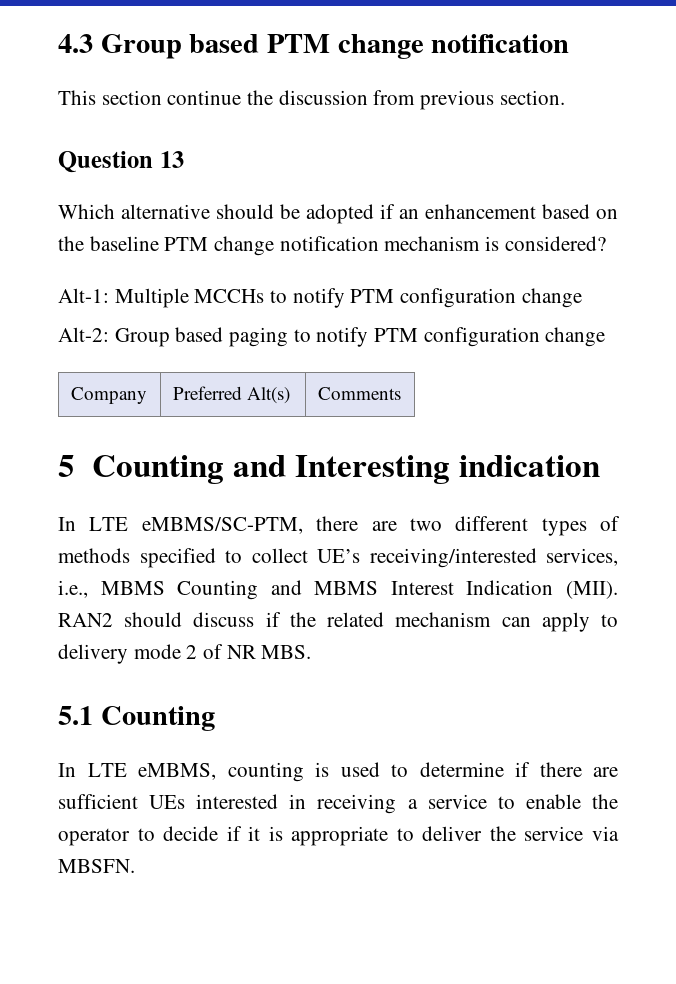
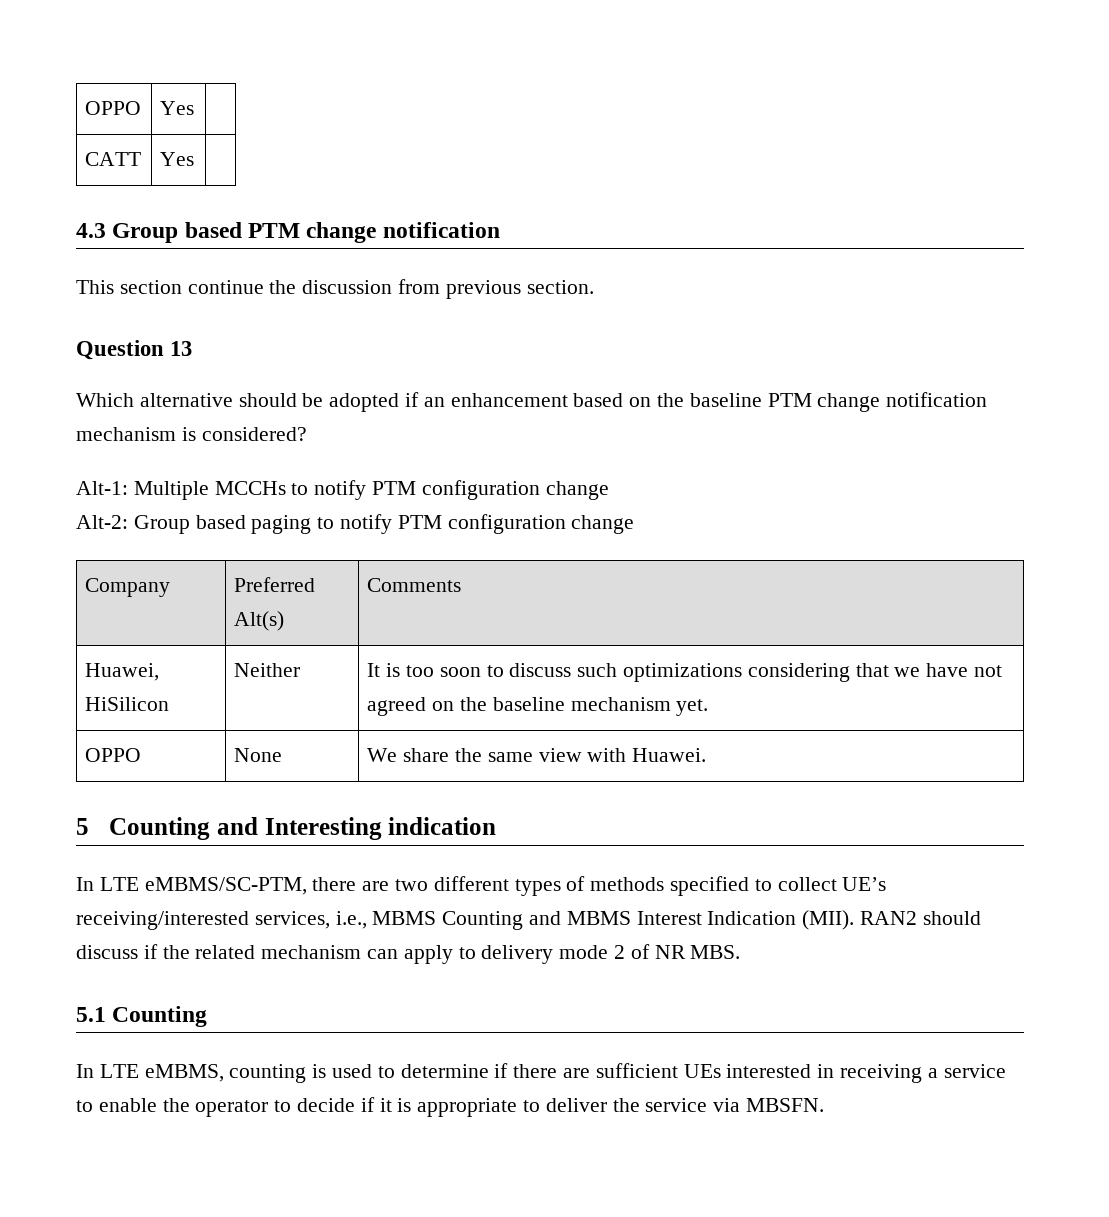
(58, 43) none -> [85,101,142,115] [160,101,195,115] [85,152,142,166] [160,152,195,166] OPPO | Yes | // CATT | Yes | //
(401, 393) none -> [85,663,160,681] [85,697,170,711] [234,663,301,677] [367,663,1003,682] [367,697,709,716] [85,748,142,762] [234,748,283,762] [367,748,707,762] // Huawei, HiSilicon | Neither | It is too soon to discuss such optimizations considering that we have not agreed on the baseline mechanism yet. // OPPO | None | We share the same view with Huawei.

